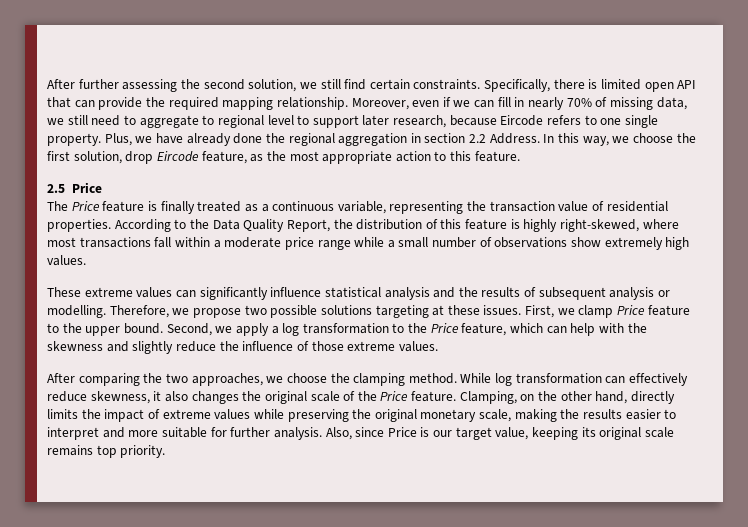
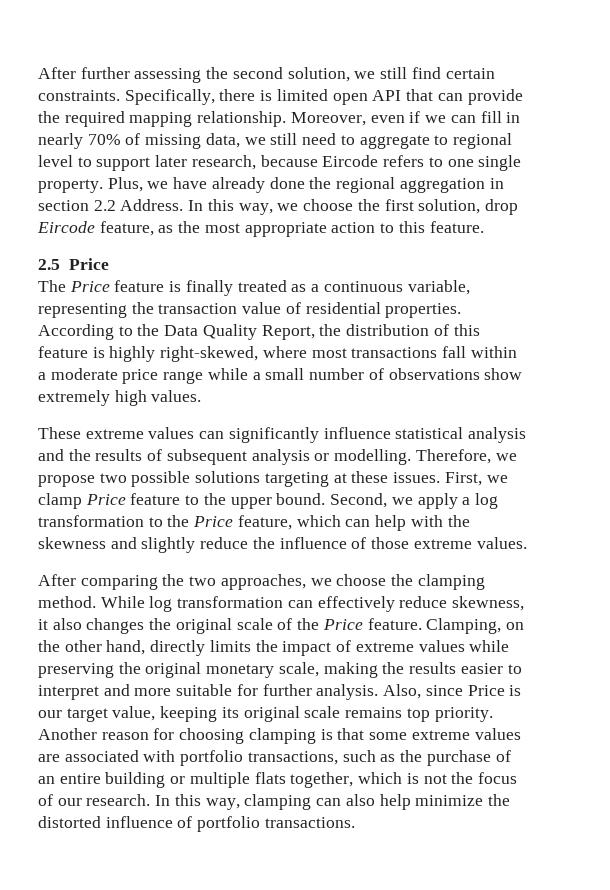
(166, 451) none -> [38,728,521,744] [38,750,511,766] [38,772,517,788] [38,794,510,810] [38,816,355,832] Another reason for choosing clamping is that some extreme values are associated with portfolio transactions, such as the purchase of an entire building or multiple flats together, which is not the focus of our research. In this way, clamping can also help minimize the distorted influence of portfolio transactions.

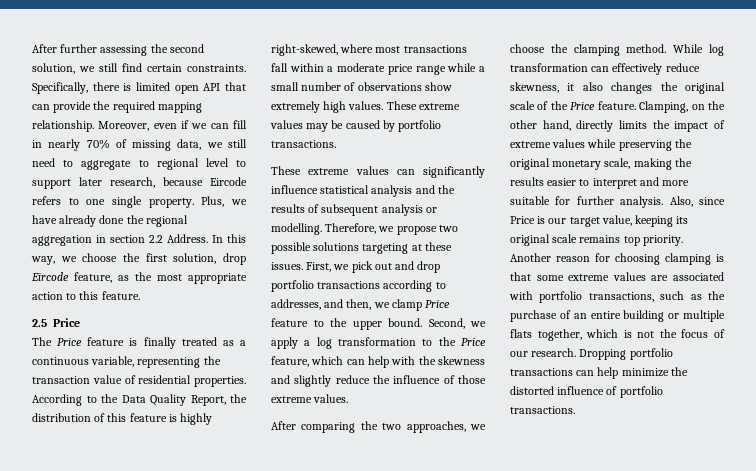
(202, 396) none -> [386,101,460,110] [270,120,442,132] [271,140,336,148] These extreme values may be caused by portfolio transactions.
(508, 479) none -> [351,261,441,273] [271,280,446,292] [271,299,390,310] pick out and drop portfolio transactions according to addresses, and then, we
[155,794,375,810] In this way, clamping can also -> [579,348,673,360] [510,368,595,376] Dropping portfolio transactions can

